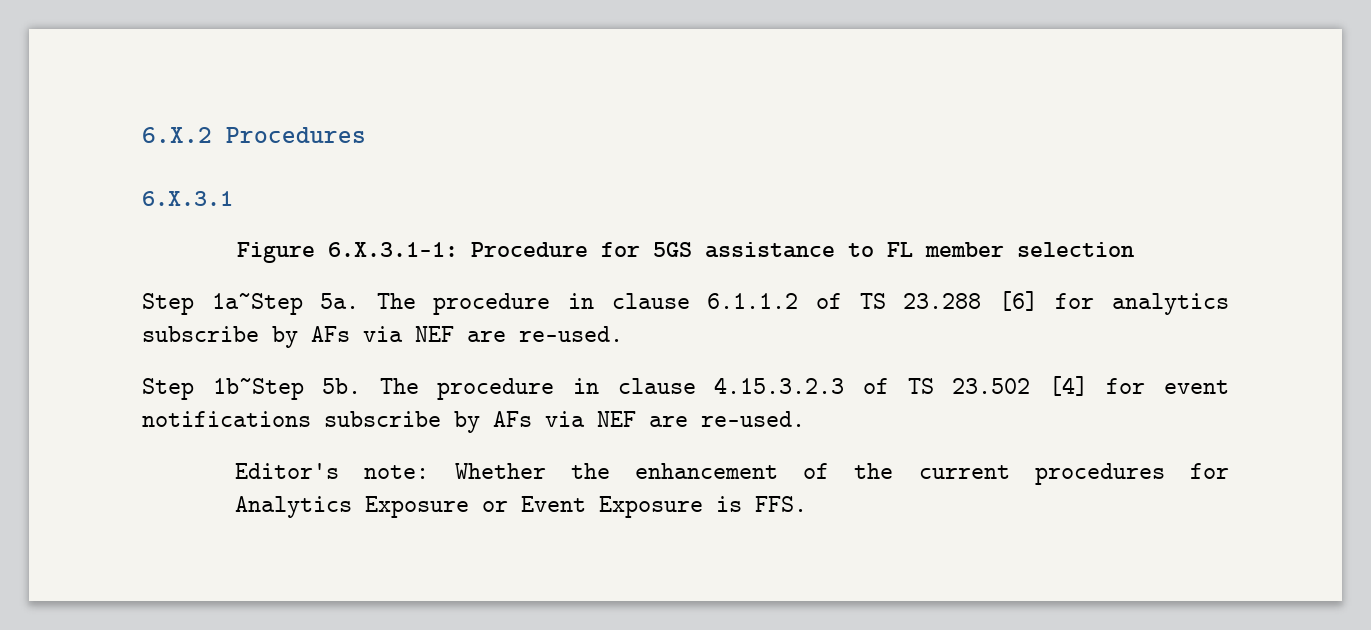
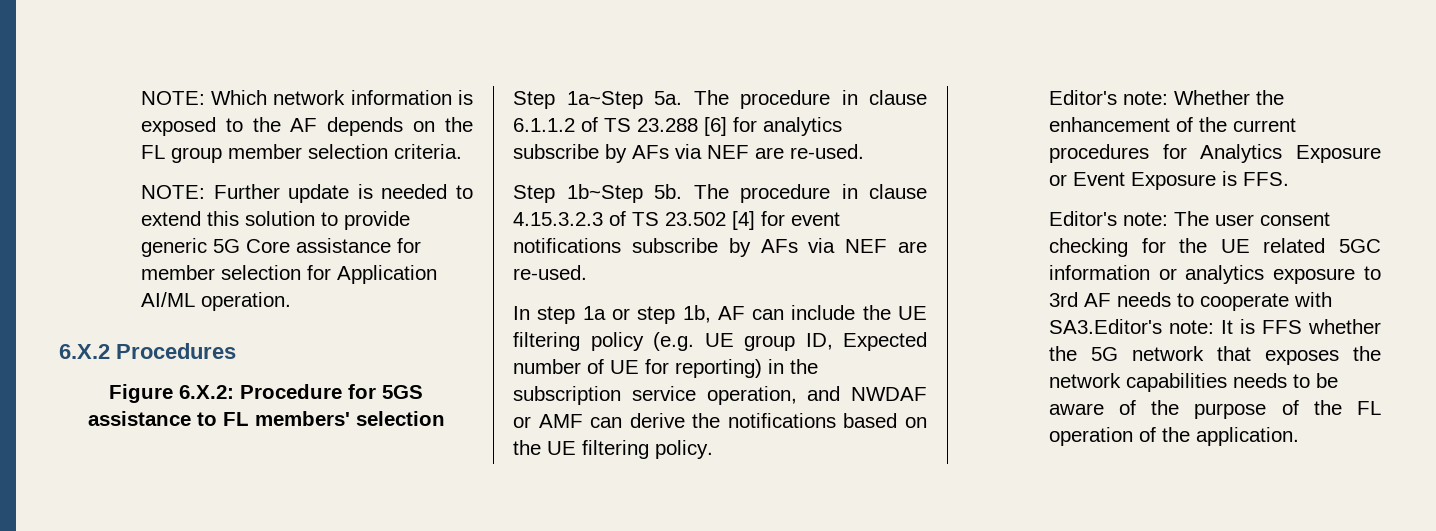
(142, 135) none -> [140,90,473,105] [140,117,473,136] [140,144,462,163] [140,184,473,203] [140,211,410,230] [140,238,421,257] [140,265,437,284] [140,292,291,311] NOTE: Which network information is exposed to the AF depends on the FL group member selection criteria. // NOTE: Further update is needed to extend this solution to provide generic 5G Core assistance for member selection for Application AI/ML operation. //
[142,191,233,206] // 6.X.3.1 -> (236, 351) none
[328,242,458,257] 6.X.3.1-1: -> [179,385,234,399] 6.X.2:
[925,242,1004,257] member -> [254,411,350,426] members'
(805, 419) none -> [513,305,927,324] [513,332,927,351] [513,359,818,378] [513,386,927,405] [513,413,927,428] [513,440,713,459] // In step 1a or step 1b, AF can include the UE filtering policy (e.g. UE group ID, Expected number of UE for reporting) in the subscription service operation, and NWDAF or AMF can derive the notifications based on the UE filtering policy.
(808, 504) none -> [1048,211,1330,226] [1048,238,1381,257] [1048,265,1381,284] [1048,292,1332,311] [1048,319,1381,334] [1048,346,1381,365] [1048,373,1338,392] [1048,400,1381,419] [1048,427,1299,446] // Editor's note: The user consent checking for the UE related 5GC information or analytics exposure to 3rd AF needs to cooperate with SA3.Editor's note: It is FFS whether the 5G network that exposes the network capabilities needs to be aware of the purpose of the FL operation of the application.

